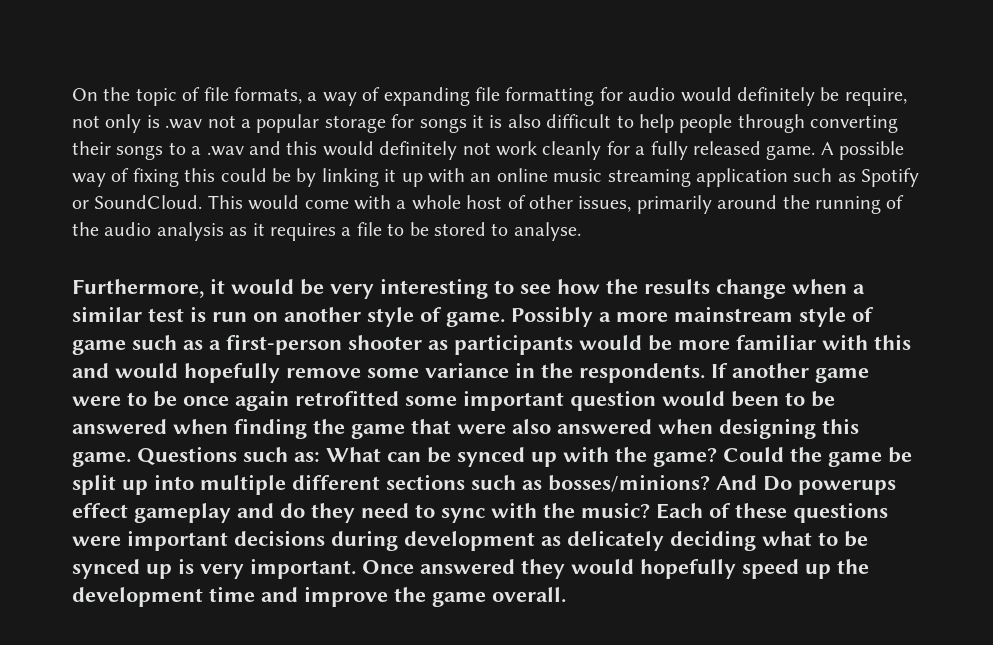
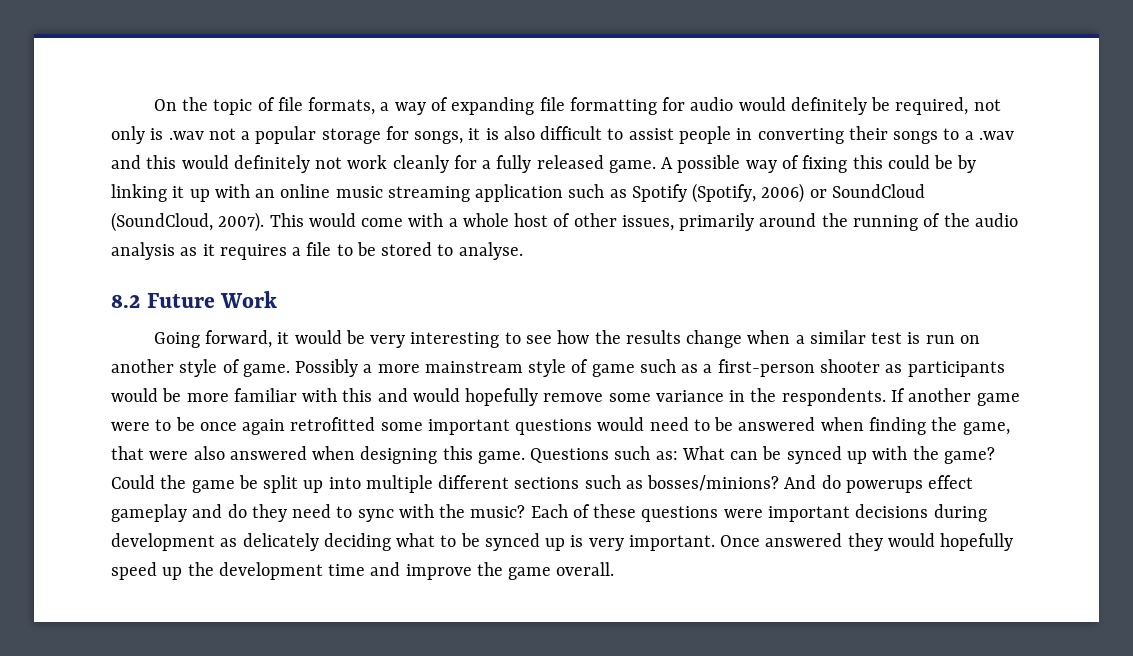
[844,88,907,106] require, -> [895,97,969,115] required,
[419,118,467,133] songs -> [414,131,464,144] songs,
[638,114,805,133] help people through -> [628,126,753,144] assist people in
[72,195,203,209] or SoundCloud. -> [692,183,925,203] [111,212,265,232] (Spotify, 2006) or SoundCloud (SoundCloud, 2007).
[72,279,204,298] Furthermore, -> [111,291,278,308] [153,330,273,348] 8.2 Future Work // Going forward,
[570,390,779,411] question would been -> [515,417,689,435] questions would need
[351,424,405,439] game -> [962,422,1010,435] game,
[763,476,792,491] Do -> [821,475,841,489] do

